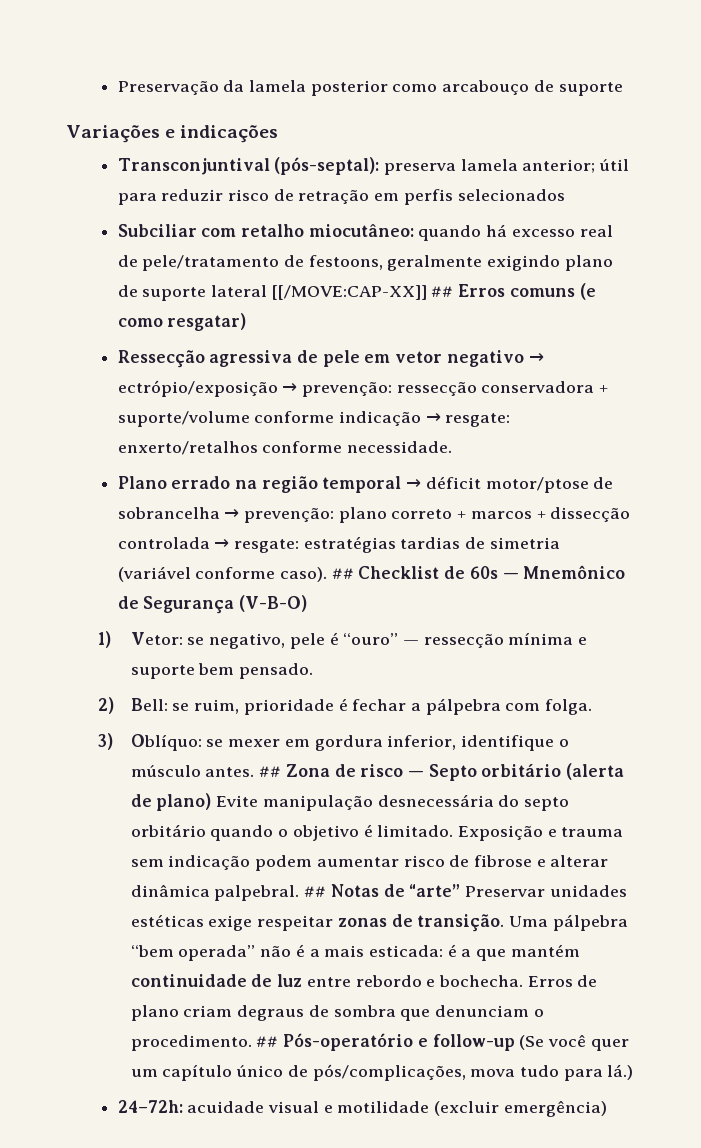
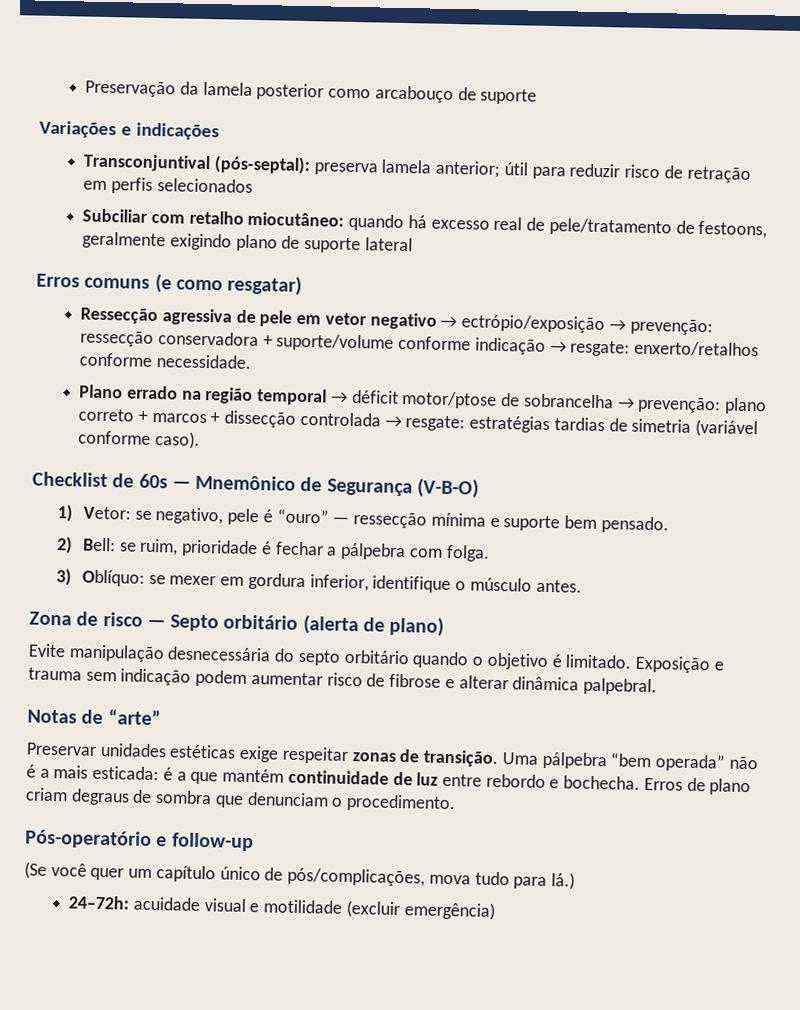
[271,285,454,300] [[/MOVE:CAP-XX]] ## -> (413, 244) //
[331,568,354,579] ## -> (200, 440) //
[259,766,282,777] ## -> (582, 586) //
(212, 802) none -> (445, 626) //
[304,886,327,897] ## -> (657, 686) //
(461, 890) none -> (161, 717) //
[256,1036,279,1047] ## -> (457, 803) //
(515, 1042) none -> (254, 842) //

